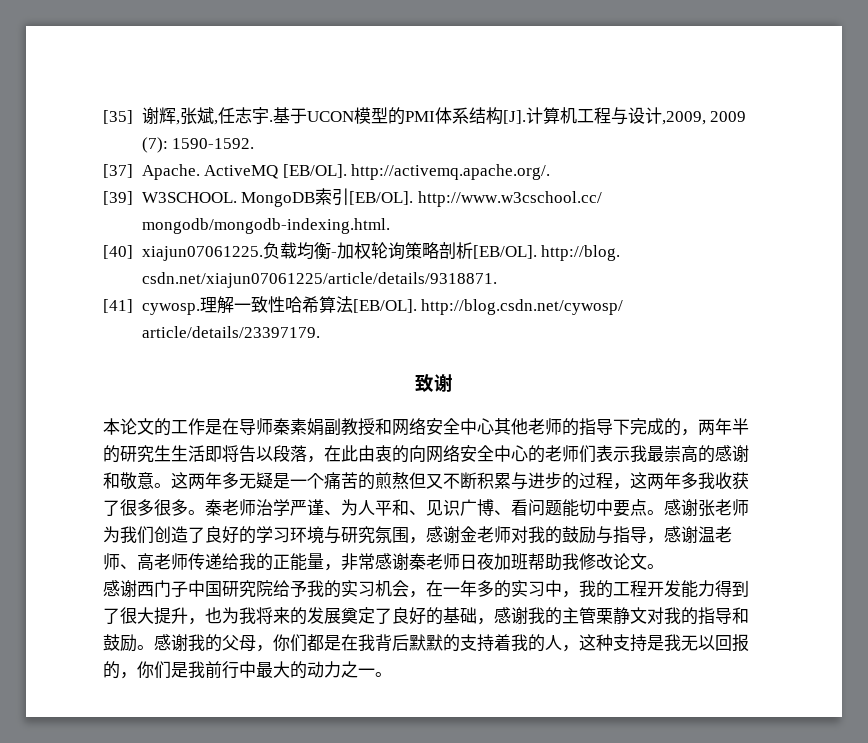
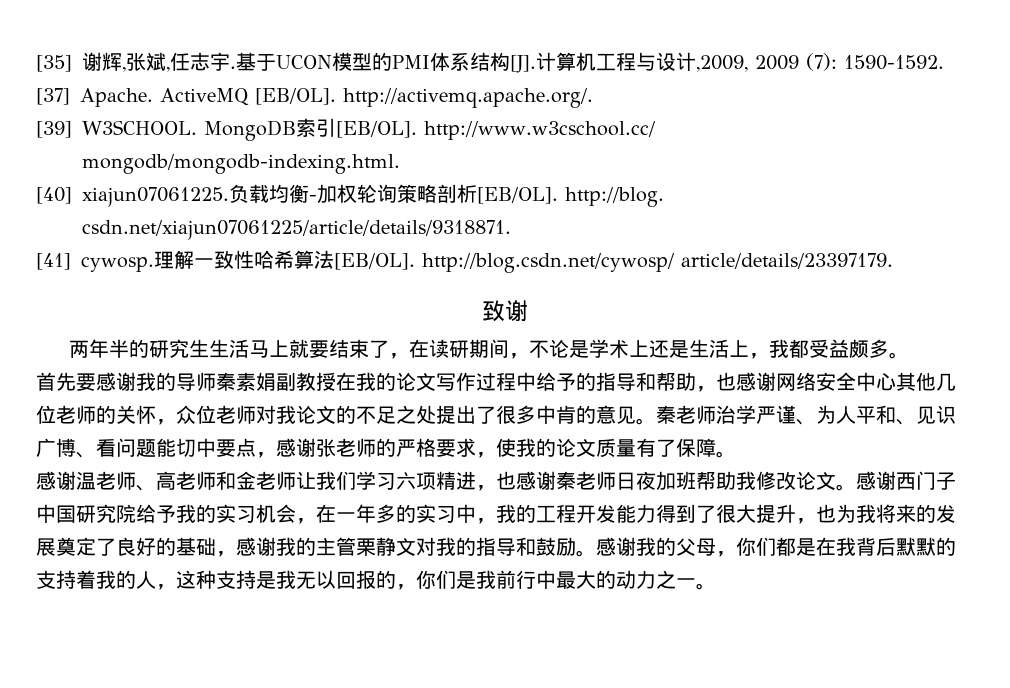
[103,418,698,436] 本论文的工作是在导师秦素娟副教授和网络安全中心其他老师的指导下完成的， -> (528, 311) none
[205,445,749,463] [103,472,749,490] [103,499,188,516] 即将告以段落，在此由衷的向网络安全中心的老师们表示我最崇高的感谢和敬意。这两年多无疑是一个痛苦的煎熬但又不断积累与进步的过程，这两年多我收获了很多很多 -> [249,339,910,359] [36,372,956,392] [36,405,636,425] 马上就要结束了，在读研期间，不论是学术上还是生活上，我都受益颇多。 // 首先要感谢我的导师秦素娟副教授在我的论文写作过程中给予的指导和帮助，也感谢网络安全中心其他几位老师的关怀，众位老师对我论文的不足之处提出了很多中肯的意见
[647,510,664,515] 。 -> [256,452,276,458] ，
[103,526,664,544] 为我们创造了良好的学习环境与研究氛围，感谢金老师对我的鼓励与指导， -> [376,438,736,458] 的严格要求，使我的论文质量有了保障。 //
[188,553,375,571] 传递给我的正能量，非常 -> [216,471,516,491] 和金老师让我们学习六项精进，也
(664, 566) // -> (856, 487) none

